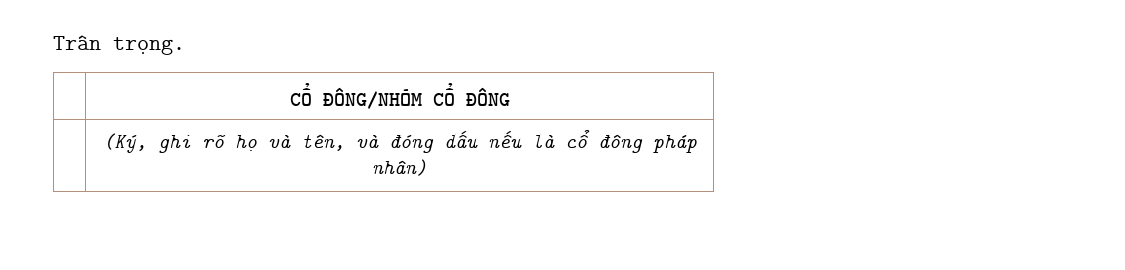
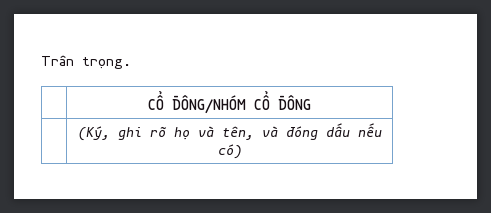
[531,130,697,153] [372,159,427,176] là cổ đông pháp nhân) -> [217,144,242,159] có)

